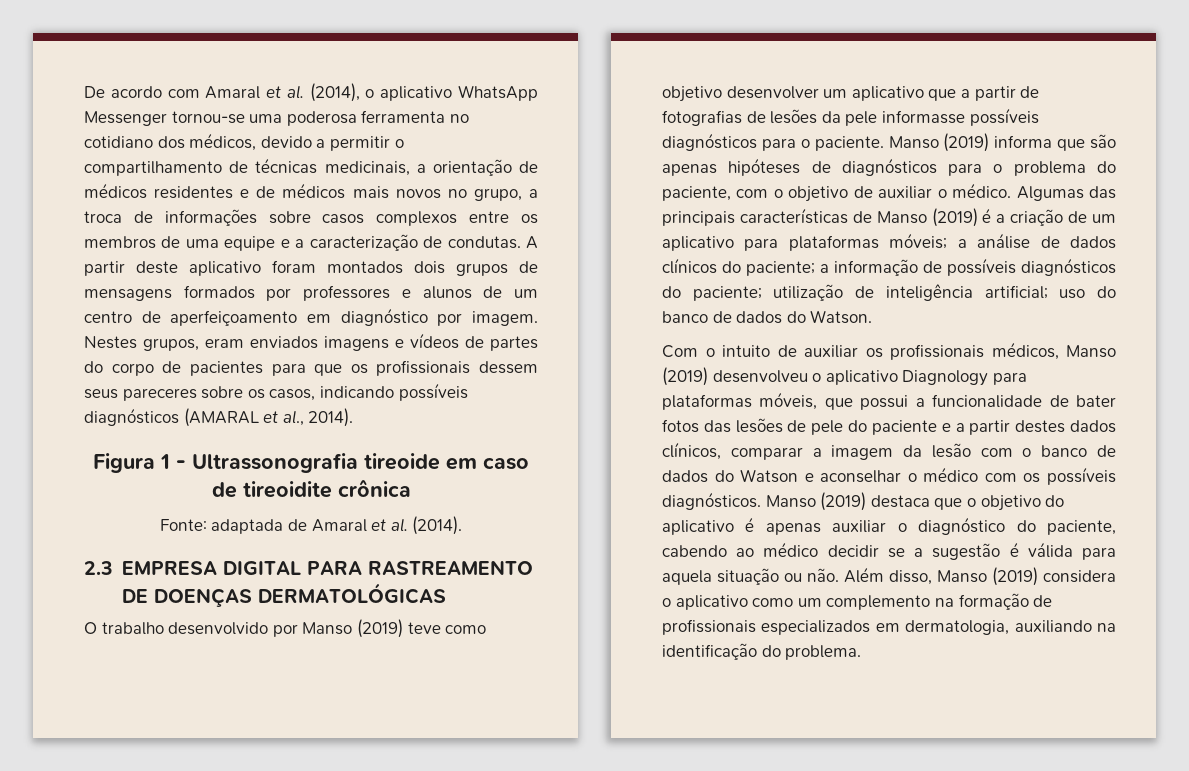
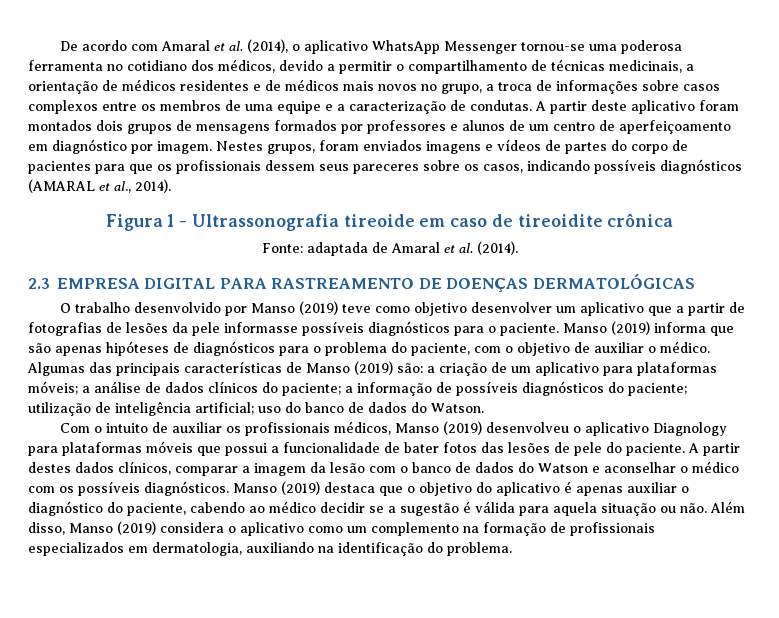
[205,338,244,348] eram -> [319,140,359,151] foram
[982,208,992,223] é -> [397,363,423,373] são:
[759,392,818,410] móveis, -> [146,441,193,453] móveis
[871,420,965,435] paciente e a -> [626,443,699,456] paciente. A

